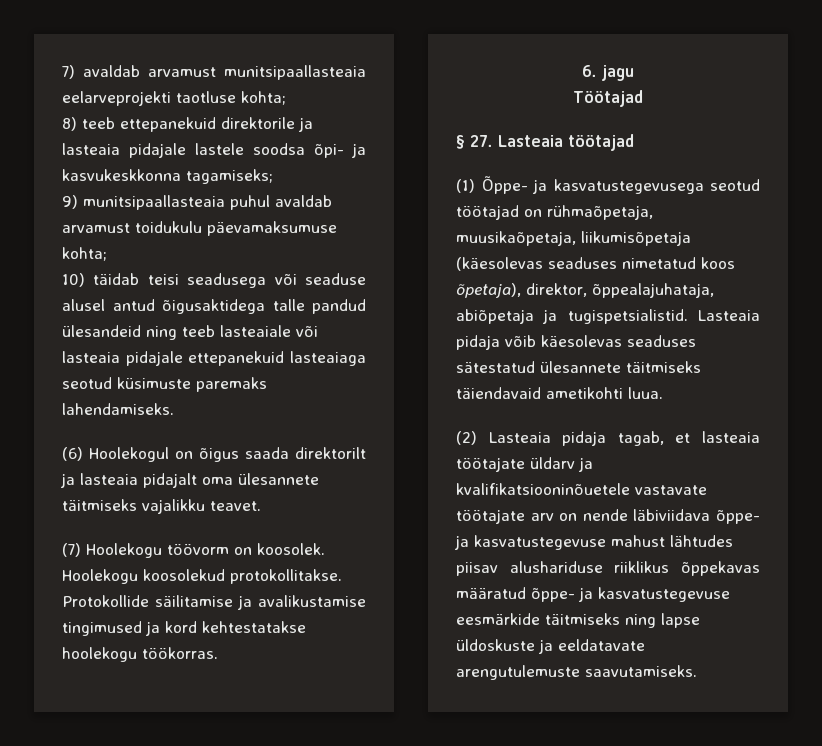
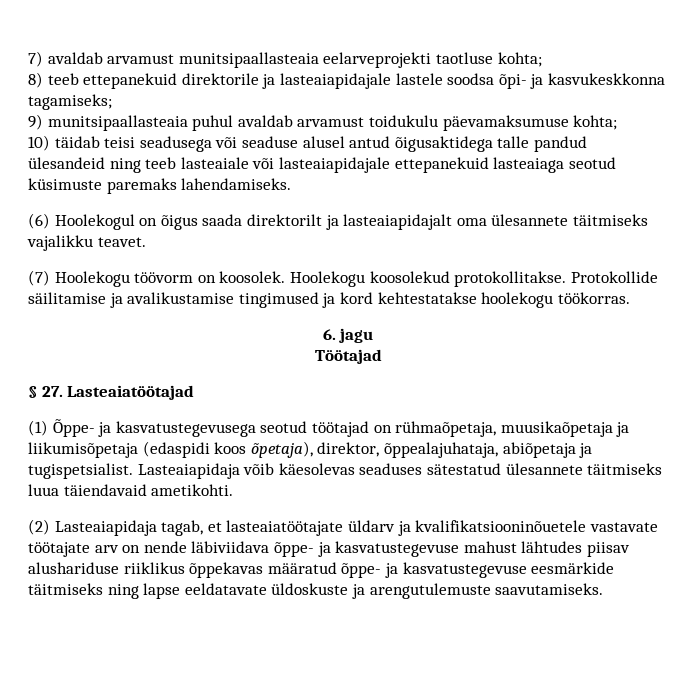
[62,143,186,158] lasteaia pidajale -> [279,73,391,89] lasteaiapidajale
[62,351,183,366] lasteaia pidajale -> [278,157,390,173] lasteaiapidajale
[80,473,197,488] lasteaia pidajalt -> [343,214,453,230] lasteaiapidajalt
[498,134,634,151] Lasteaia töötajad -> [67,385,195,400] Lasteaiatöötajad
[456,231,691,246] [456,257,696,271] muusikaõpetaja, liikumisõpetaja (käesolevas seaduses nimetatud -> [500,421,630,437] [28,441,210,458] muusikaõpetaja ja liikumisõpetaja (edaspidi
[567,309,760,324] [456,335,500,350] tugispetsialistid. Lasteaia pidaja -> [28,463,240,479] tugispetsialist. Lasteaiapidaja
[456,387,663,399] [456,431,760,446] [456,457,525,472] täiendavaid ametikohti luua. // (2) Lasteaia pidaja tagab, et lasteaia töötajate -> [28,484,234,496] [28,519,344,536] luua täiendavaid ametikohti. // (2) Lasteaiapidaja tagab, et lasteaiatöötajate
(700, 620) none -> [184,583,267,595] eeldatavate
[558,639,645,651] eeldatavate -> (365, 591) none

